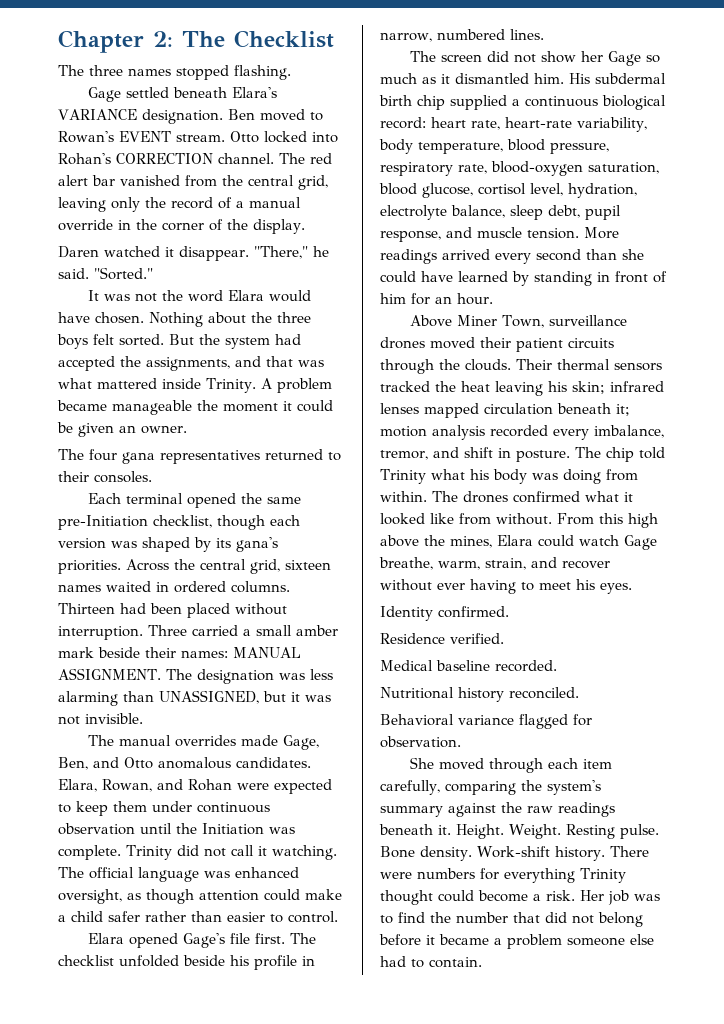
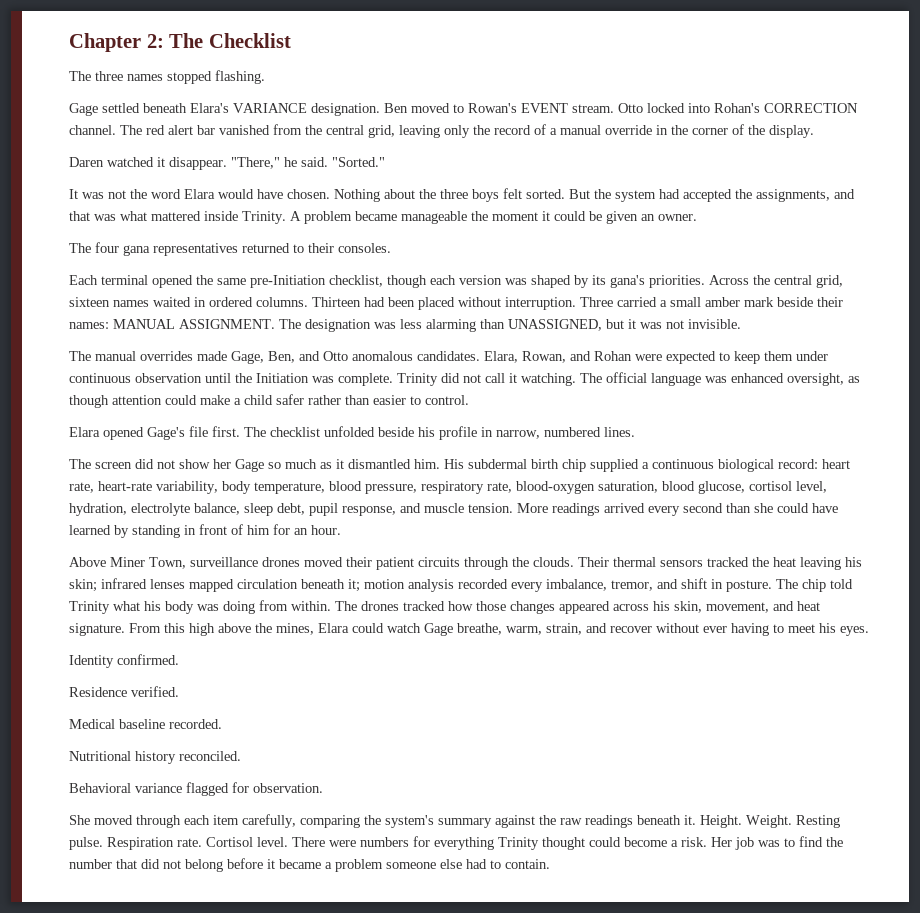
[513,491,633,503] [380,513,552,525] confirmed what it looked like from without. -> [403,601,820,614] [69,623,125,636] tracked how those changes appeared across his skin, movement, and heat signature.
[380,846,605,861] Bone density. Work-shift history. -> [107,837,288,850] Respiration rate. Cortisol level.

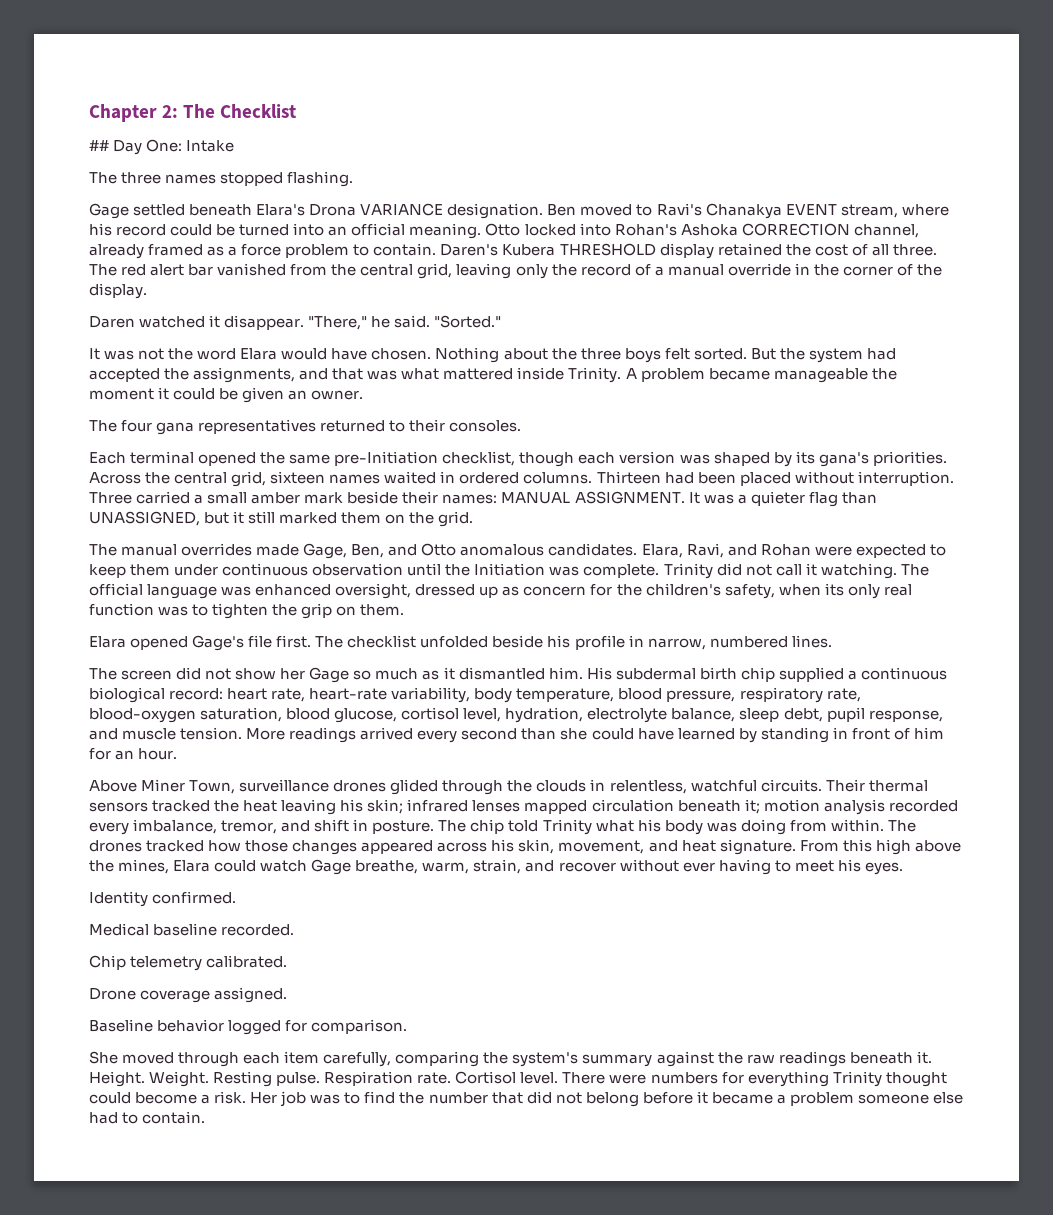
(291, 40) none -> [89,139,235,155] // ## Day One: Intake
(229, 108) none -> [309,204,357,216] Drona
[468,103,858,113] [69,125,116,135] Rowan's EVENT stream. Otto locked into Rohan's CORRECTION channel. -> [656,203,949,219] [89,223,919,239] [89,243,937,259] Ravi's Chanakya EVENT stream, where his record could be turned into an official meaning. Otto locked into Rohan's Ashoka CORRECTION channel, already framed as a force problem to contain. Daren's Kubera THRESHOLD display retained the cost of all three.
[279,319,741,332] The designation was less alarming than UNASSIGNED, but it was not invisible. -> [688,491,877,507] [89,511,474,527] It was a quieter flag than UNASSIGNED, but it still marked them on the grid.
[522,351,566,363] Rowan, -> [686,543,724,558] Ravi,
[848,376,860,383] [69,394,469,408] as though attention could make a child safer rather than easier to control. -> [415,583,912,599] [89,603,405,619] dressed up as concern for the children's safety, when its only real function was to tighten the grip on them.
[304,557,574,570] moved their patient circuits through the clouds. -> [390,779,822,795] glided through the clouds in relentless, watchful circuits.
[69,686,179,697] // Residence verified. -> (237, 897) none
[69,751,241,764] [69,782,323,796] Nutritional history reconciled. // Behavioral variance flagged for observation. -> [89,955,288,971] [89,987,288,1003] [89,1019,408,1035] Chip telemetry calibrated. // Drone coverage assigned. // Baseline behavior logged for comparison.

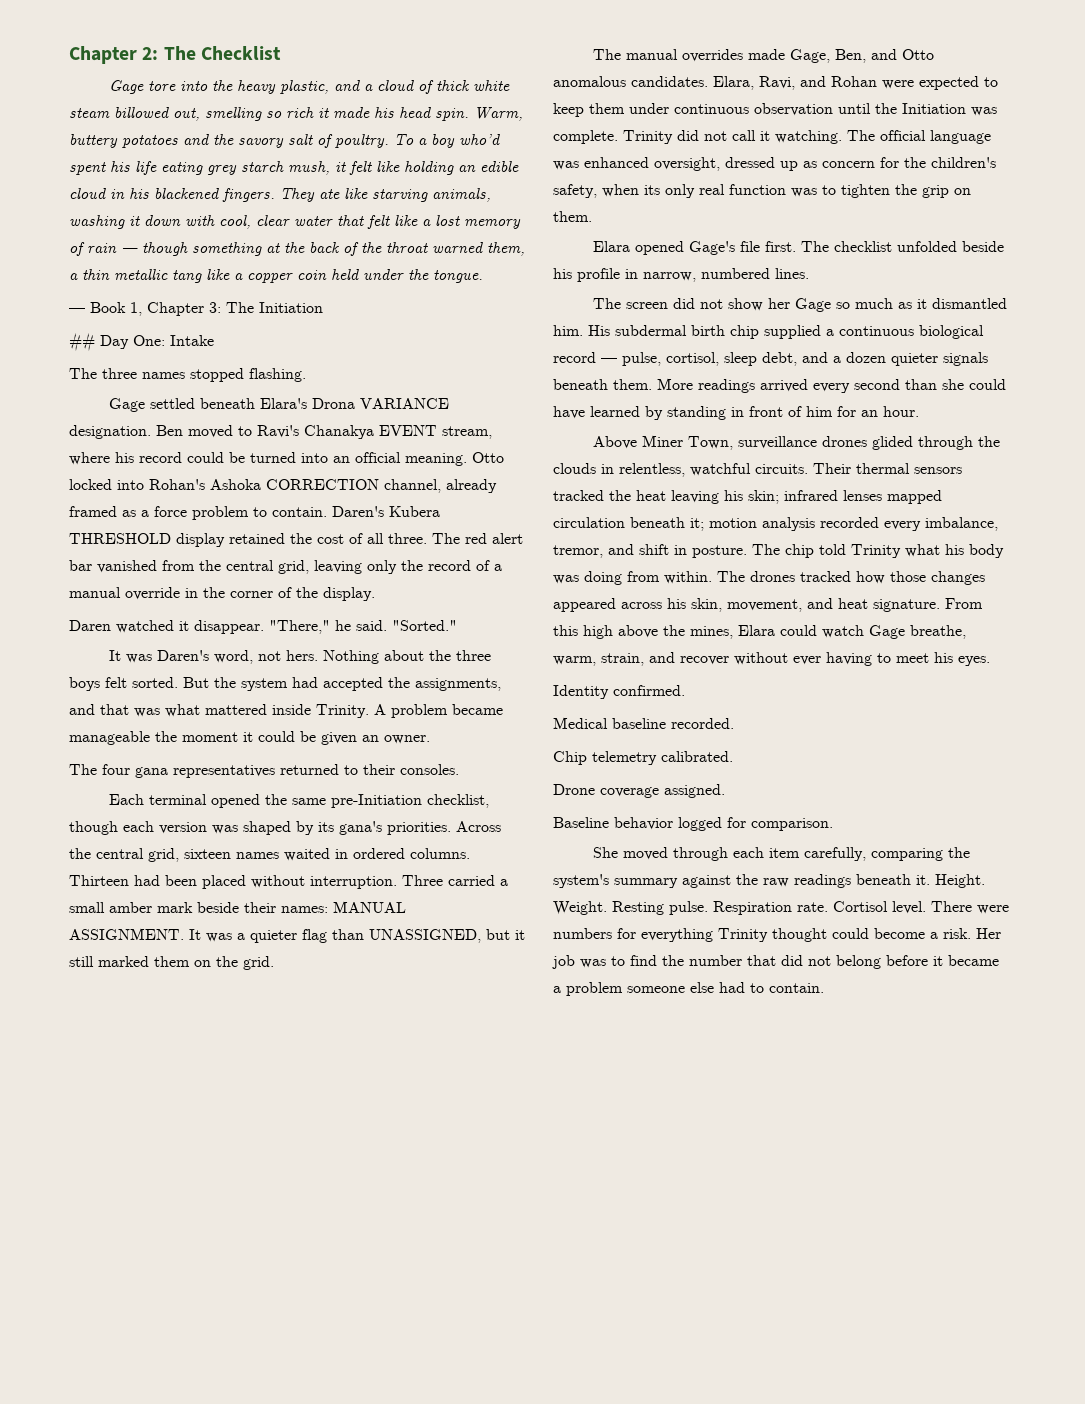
(297, 111) none -> [109,80,511,94] [69,107,523,121] [69,134,500,148] [69,161,519,175] [69,188,491,202] [69,215,521,229] [69,242,525,256] [69,269,483,283] [69,302,323,316] // Gage tore into the heavy plastic, and a cloud of thick white steam billowed out, smelling so rich it made his head spin. Warm, buttery potatoes and the savory salt of poultry. To a boy who’d spent his life eating grey starch mush, it felt like holding an edible cloud in his blackened fingers. They ate like starving animals, washing it down with cool, clear water that felt like a lost memory of rain — though something at the back of the throat warned them, a thin metallic tang like a copper coin held under the tongue. // — Book 1, Chapter 3: The Initiation
[138,348,432,360] not the word Elara would have chosen. -> [157,650,319,664] Daren's word, not hers.
[169,687,861,703] [89,707,943,723] [89,727,243,740] record: heart rate, heart-rate variability, body temperature, blood pressure, respiratory rate, blood-oxygen saturation, blood glucose, cortisol level, hydration, electrolyte balance, sleep debt, pupil response, and muscle tension. -> [553,352,988,366] [553,379,652,390] record — pulse, cortisol, sleep debt, and a dozen quieter signals beneath them.

